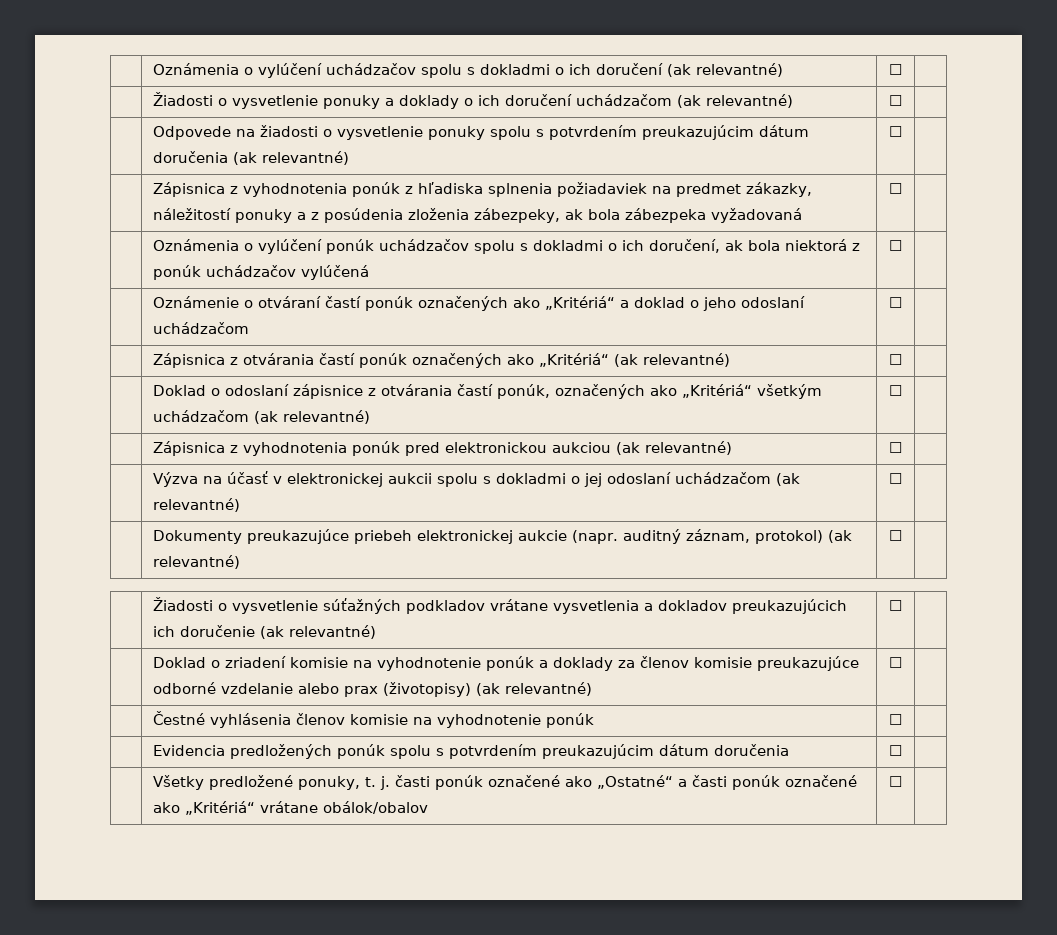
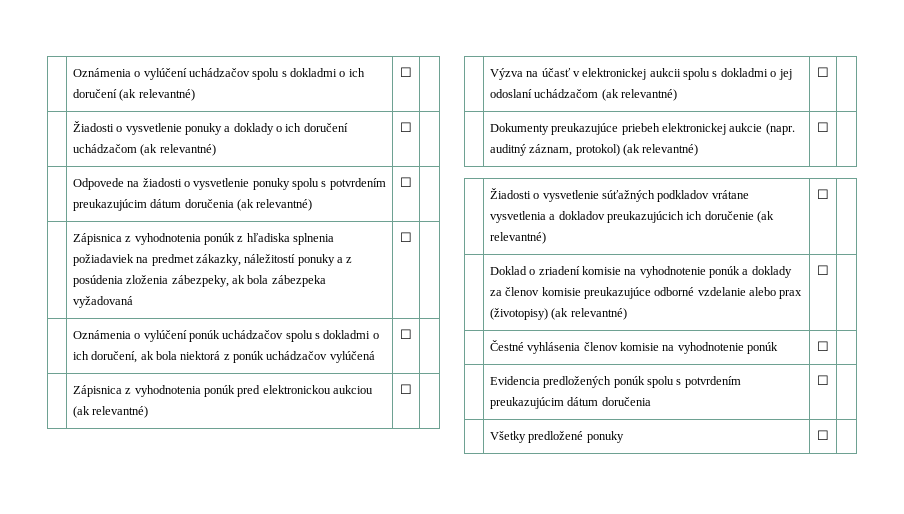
[152,296,805,311] [152,322,249,334] [889,297,902,308] [152,353,730,368] [889,354,902,365] [152,384,822,399] [152,410,370,424] [889,385,902,396] // | Oznámenie o otváraní častí ponúk označených ako „Kritériá“ a doklad o jeho odoslaní uchádzačom | ☐ | // | Zápisnica z otvárania častí ponúk označených ako „Kritériá“ (ak relevantné) | ☐ | // | Doklad o odoslaní zápisnice z otvárania častí ponúk, označených ako „Kritériá“ všetkým uchádzačom (ak relevantné) | ☐ | -> (412, 334) none
[297,775,857,790] [152,801,428,815] ponuky, t. j. časti ponúk označené ako „Ostatné“ a časti ponúk označené ako „Kritériá“ vrátane obálok/obalov -> [586,431,624,443] ponuky

